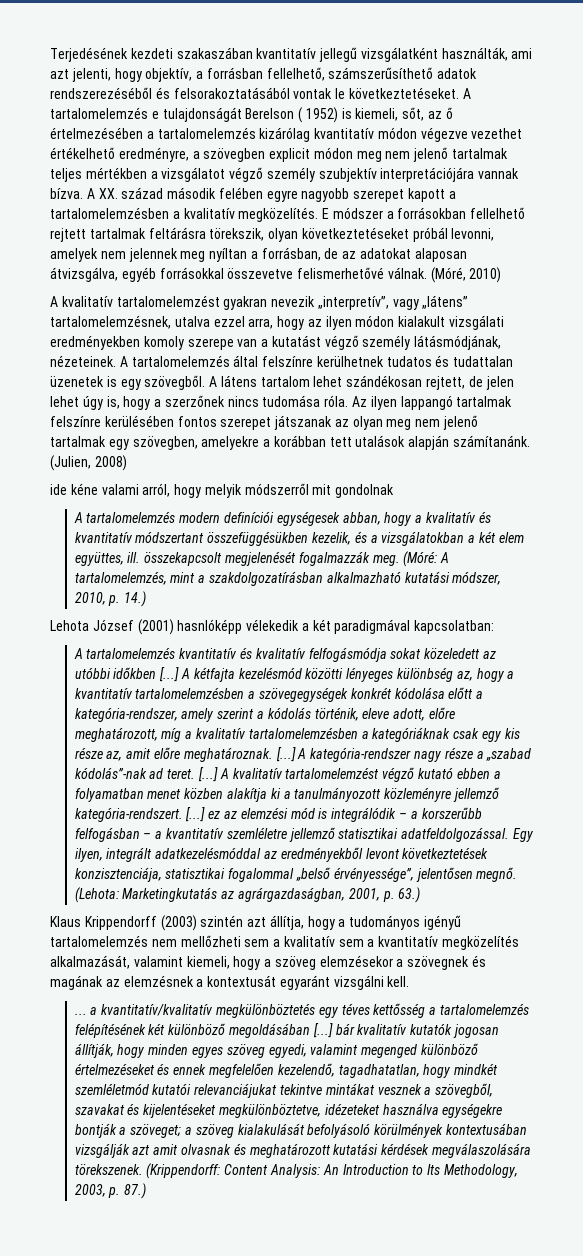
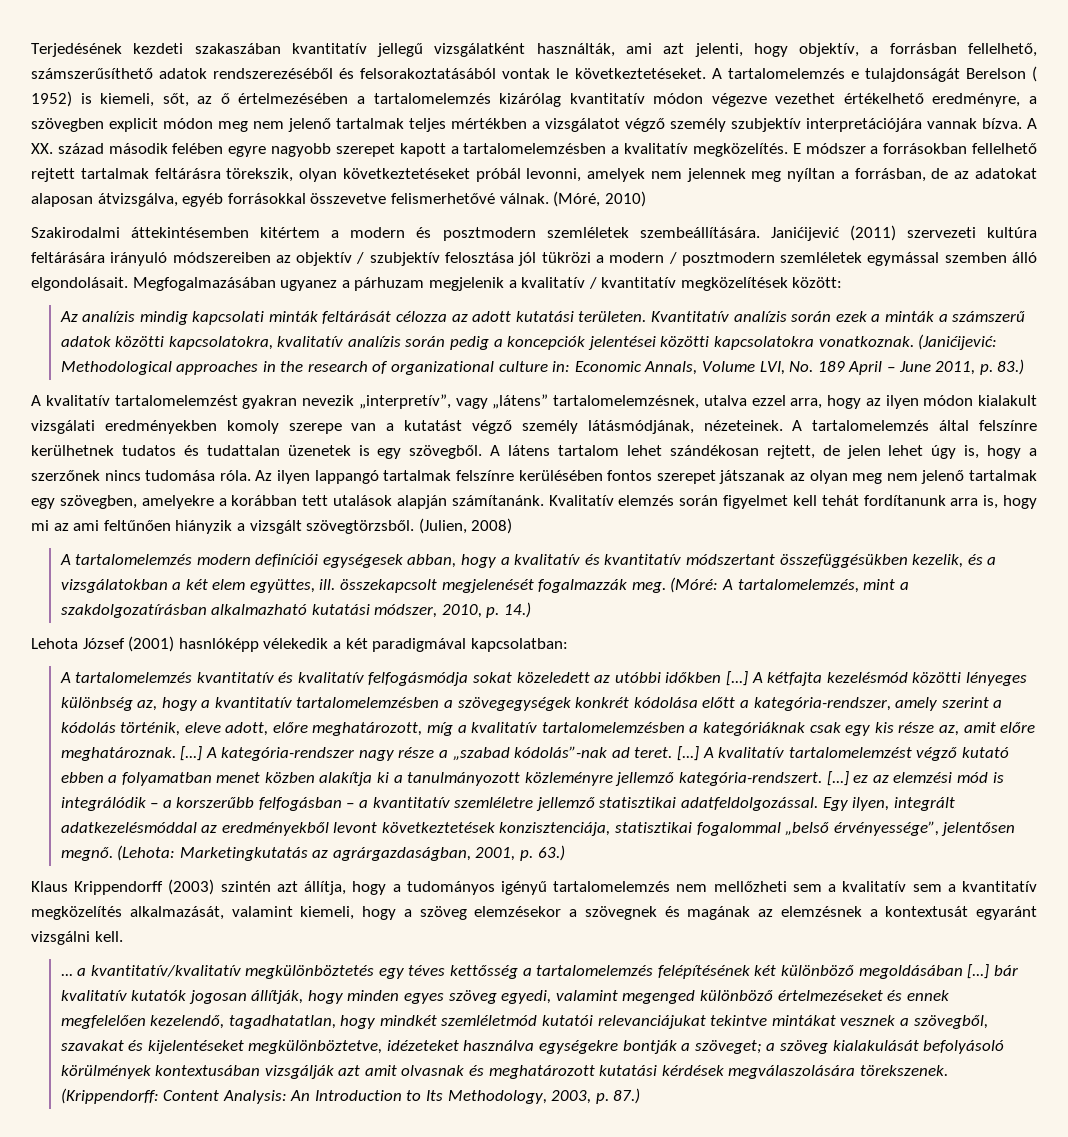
(502, 275) none -> [31,225,1037,241] [31,252,1037,266] [31,277,843,291] [59,311,1026,325] [60,334,998,350] [60,359,1025,375] // Szakirodalmi áttekintésemben kitértem a modern és posztmodern szemléletek szembeállítására. Janićijević (2011) szervezeti kultúra feltárására irányuló módszereiben az objektív / szubjektív felosztása jól tükrözi a modern / posztmodern szemléletek egymással szemben álló elgondolásait. Megfogalmazásában ugyanez a párhuzam megjelenik a kvalitatív / kvantitatív megközelítések között: // Az analízis mindig kapcsolati minták feltárását célozza az adott kutatási területen. Kvantitatív analízis során ezek a minták a számszerű adatok közötti kapcsolatokra, kvalitatív analízis során pedig a koncepciók jelentései közötti kapcsolatokra vonatkoznak. (Janićijević: Methodological approaches in the research of organizational culture in: Economic Annals, Volume LVI, No. 189 April – June 2011, p. 83.)
[50,455,127,471] [50,483,395,498] (Julien, 2008) // ide kéne valami arról, hogy melyik módszerről mit gondolnak -> [548,495,1038,509] [31,518,513,534] Kvalitatív elemzés során figyelmet kell tehát fordítanunk arra is, hogy mi az ami feltűnően hiányzik a vizsgált szövegtörzsből. (Julien, 2008)

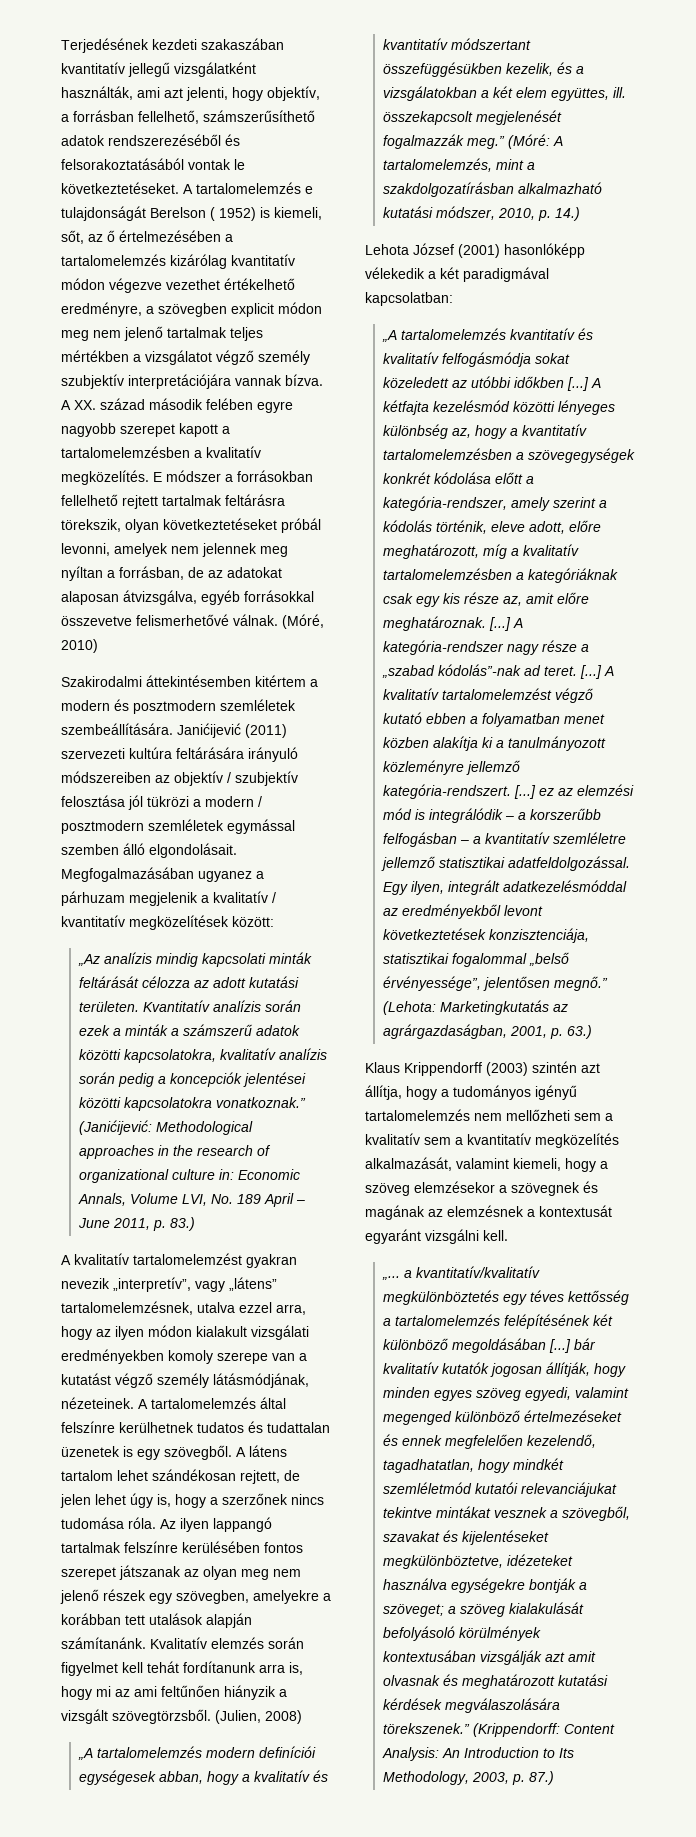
[59,311,78,322] Az -> [78,954,101,966] „Az
[818,336,914,347] vonatkoznak. -> [216,1097,307,1108] vonatkoznak.”
[968,470,1037,481] tartalmak -> [103,1589,146,1601] részek
[59,554,71,565] A -> [78,1748,94,1760] „A
[631,582,666,593] meg. -> [467,136,506,149] meg.”
[178,638,259,652] hasnlóképp -> [504,243,585,258] hasonlóképp
[59,672,71,683] A -> [382,330,398,342] „A
[60,847,113,861] megnő. -> [554,976,609,991] megnő.”
[60,974,73,976] ... -> [382,1276,401,1280] „...
[860,1065,949,1076] törekszenek. -> [383,1723,471,1734] törekszenek.”

